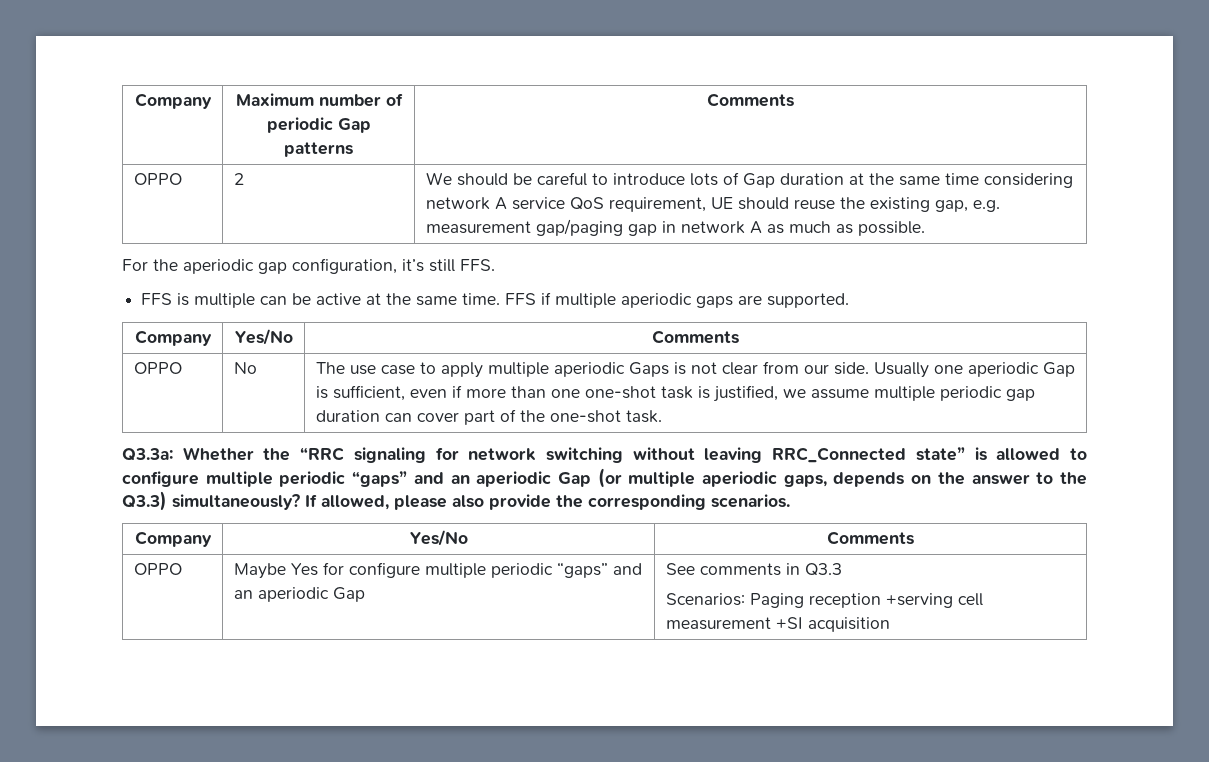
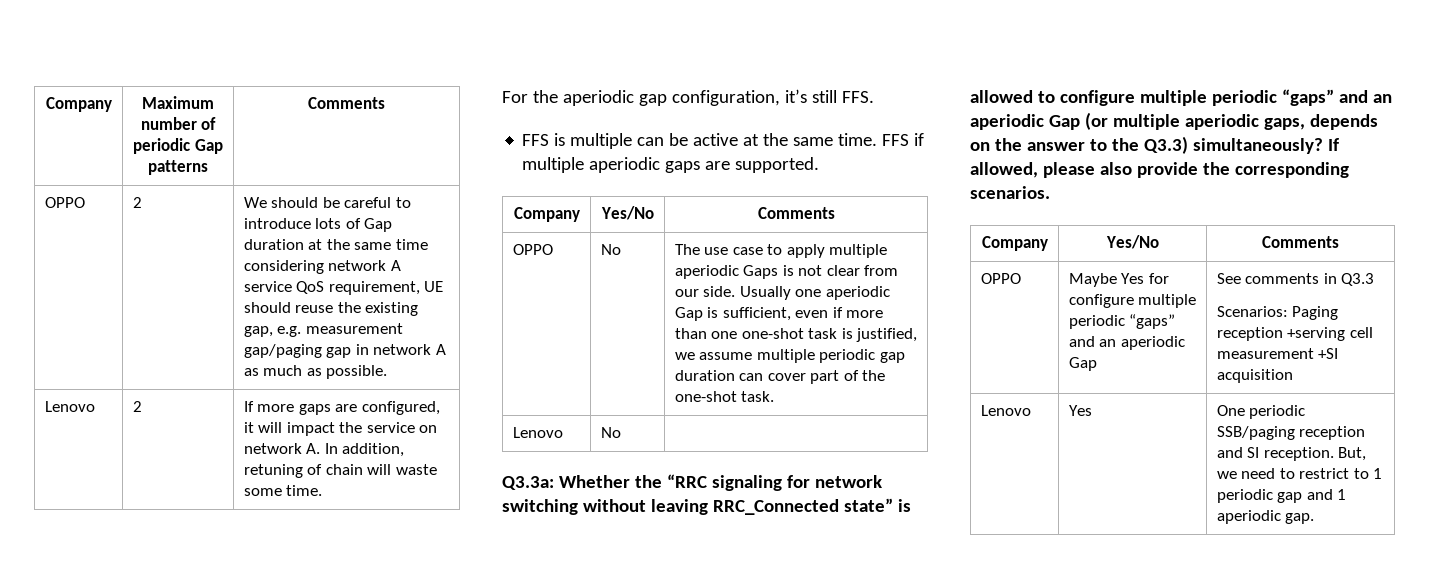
(925, 228) none -> [44,401,95,412] [132,401,142,412] [243,401,440,415] [243,422,438,436] [243,443,405,457] [243,464,437,478] [243,485,323,496] // Lenovo | 2 | If more gaps are configured, it will impact the service on network A. In addition, retuning of chain will waste some time.
(662, 416) none -> [512,427,563,438] [600,427,621,438] // Lenovo | No |
(890, 624) none -> [980,405,1031,416] [1068,405,1092,416] [1216,405,1306,419] [1216,426,1366,440] [1216,447,1367,461] [1216,468,1383,479] [1216,489,1347,503] [1216,510,1315,524] // Lenovo | Yes | One periodic SSB/paging reception and SI reception. But, we need to restrict to 1 periodic gap and 1 aperiodic gap.

